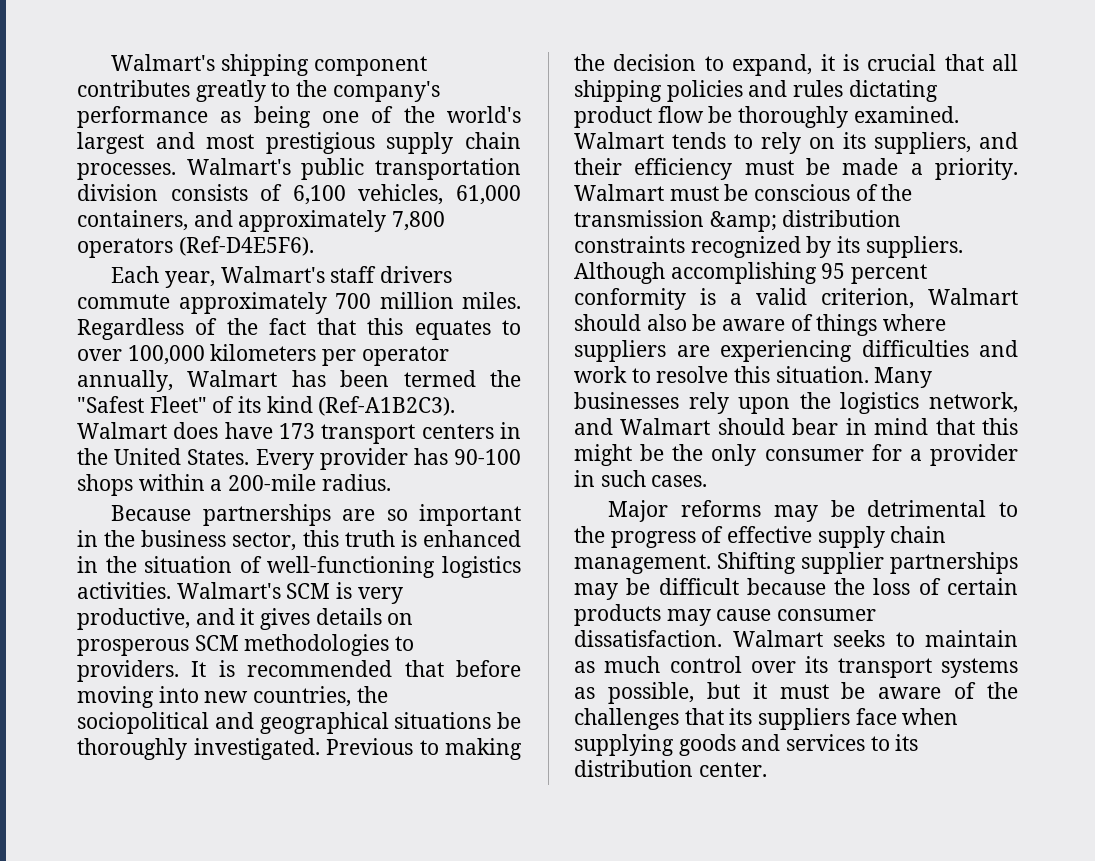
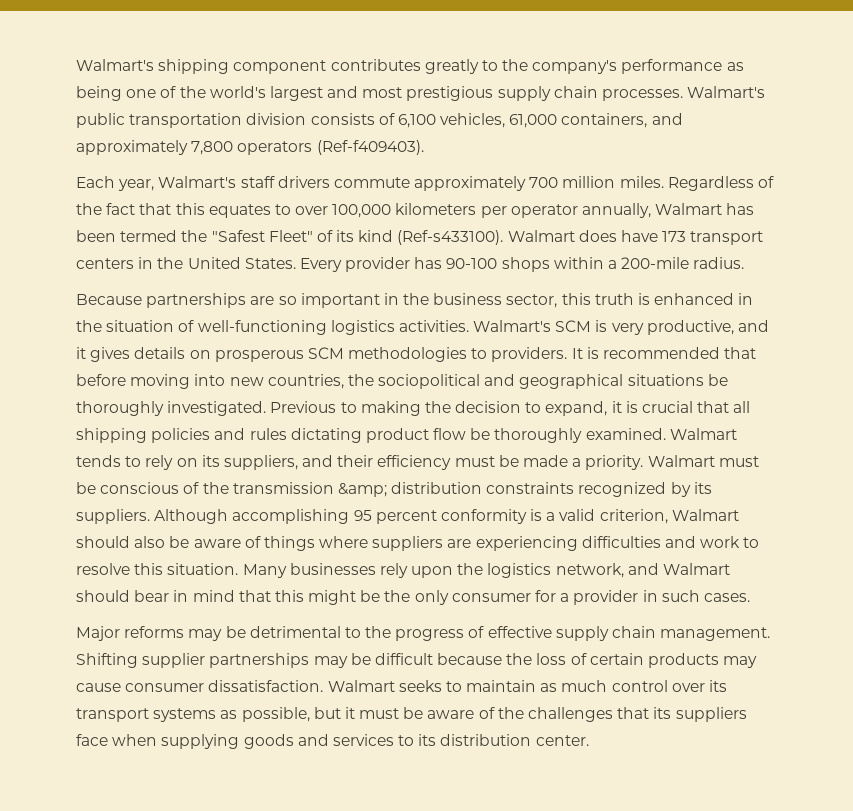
[178,236,314,256] (Ref-D4E5F6). -> [316,140,424,155] (Ref-f409403).
[318,396,456,416] (Ref-A1B2C3). -> [397,230,504,245] (Ref-s433100).

